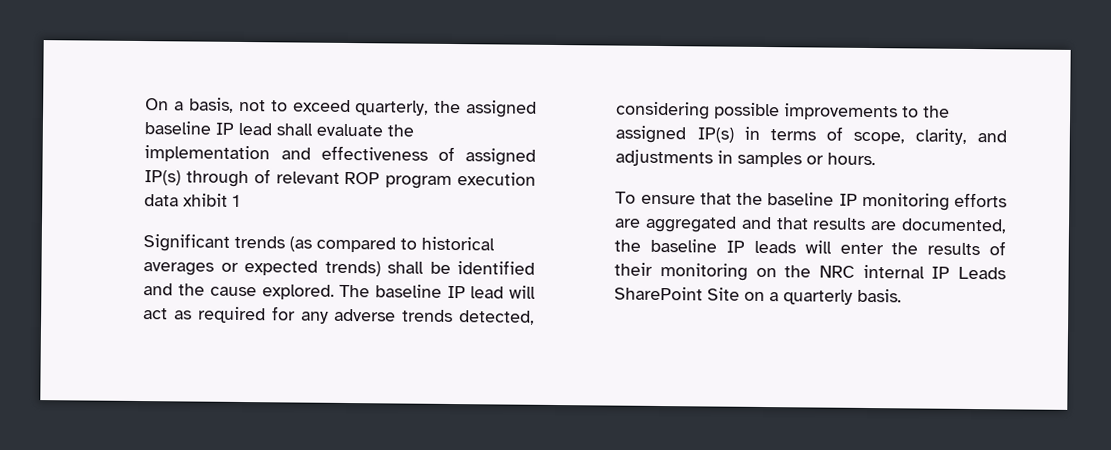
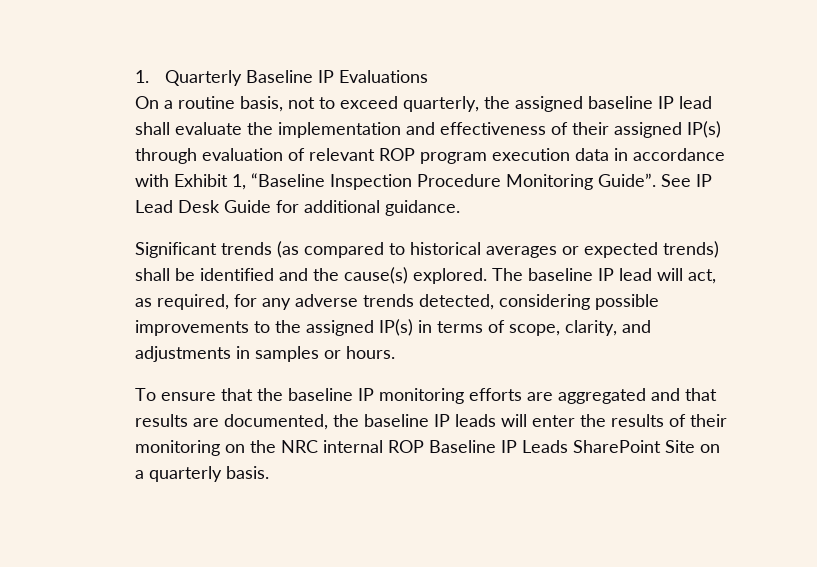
(145, 104) none -> [134,70,429,86] 1. Quarterly Baseline IP Evaluations //
(185, 106) none -> [177,96,235,109] routine
(455, 154) none -> [571,122,609,135] their
(250, 179) none -> [201,148,283,161] evaluation
[183,193,241,207] xhibit 1 -> [613,148,725,161] [134,173,712,190] [134,200,460,216] in accordance with Exhibit 1, “Baseline Inspection Procedure Monitoring Guide”. See IP Lead Desk Guide for additional guidance.
[209,286,257,297] cause -> [343,267,408,284] cause(s)
[143,306,267,324] act as required -> [687,269,716,284] [134,294,229,310] act, as required,
(925, 271) none -> [387,440,496,453] ROP Baseline

